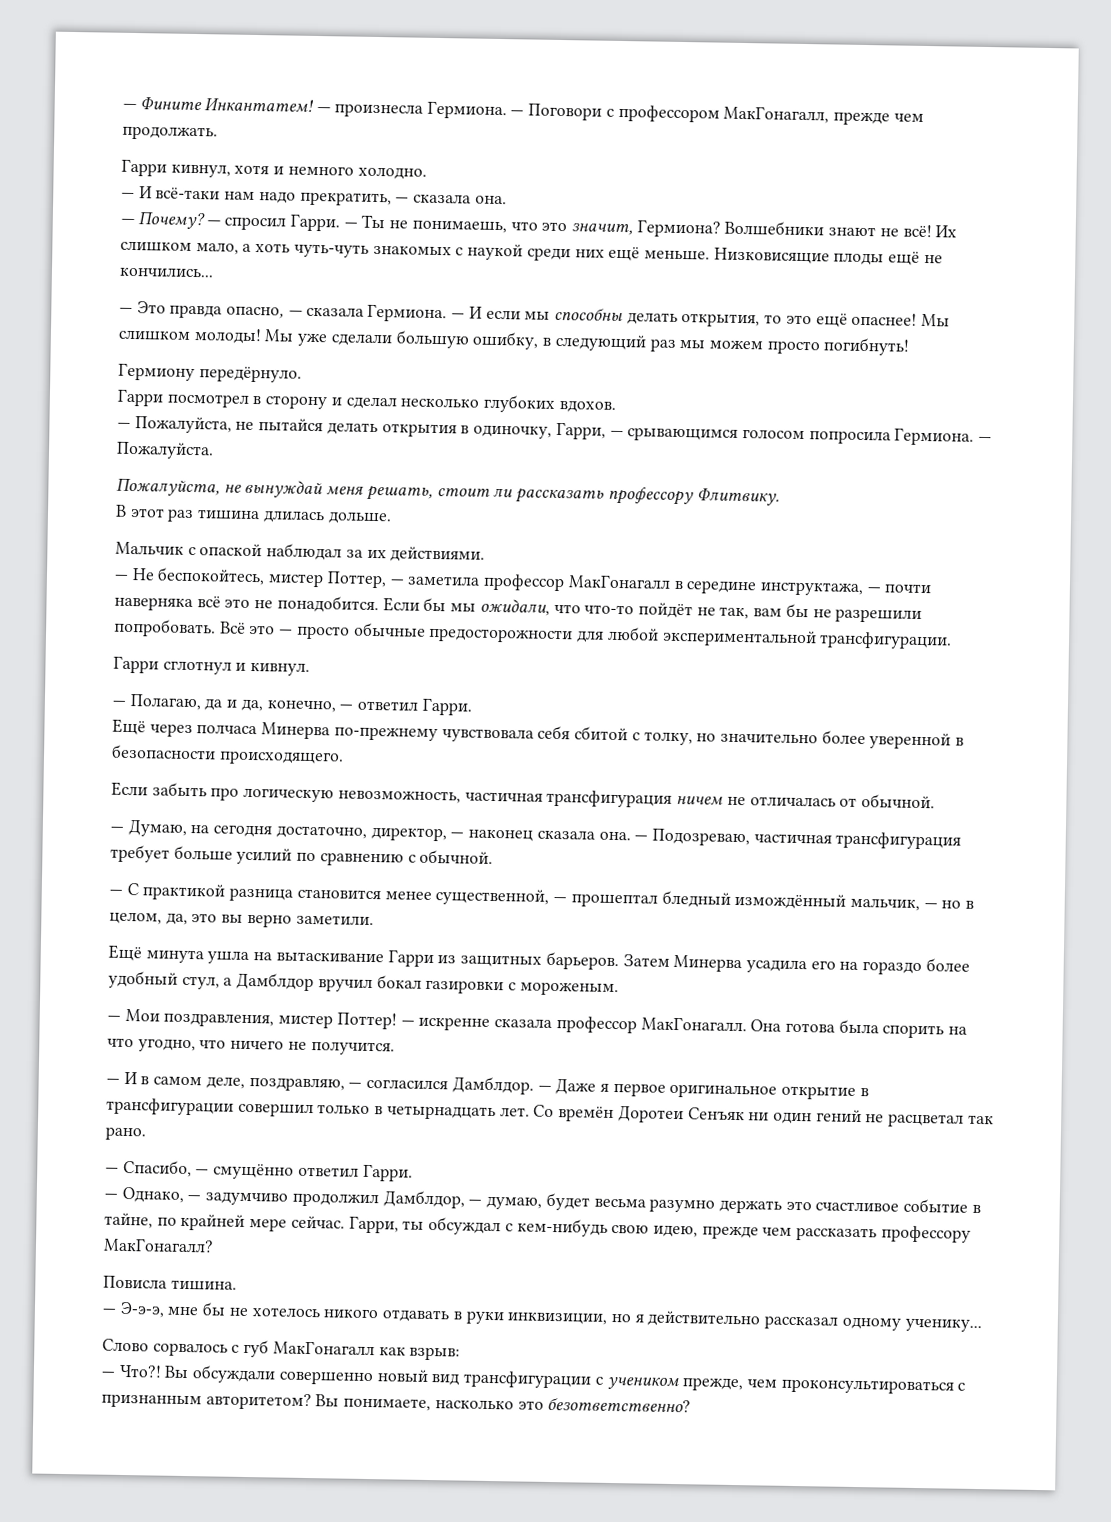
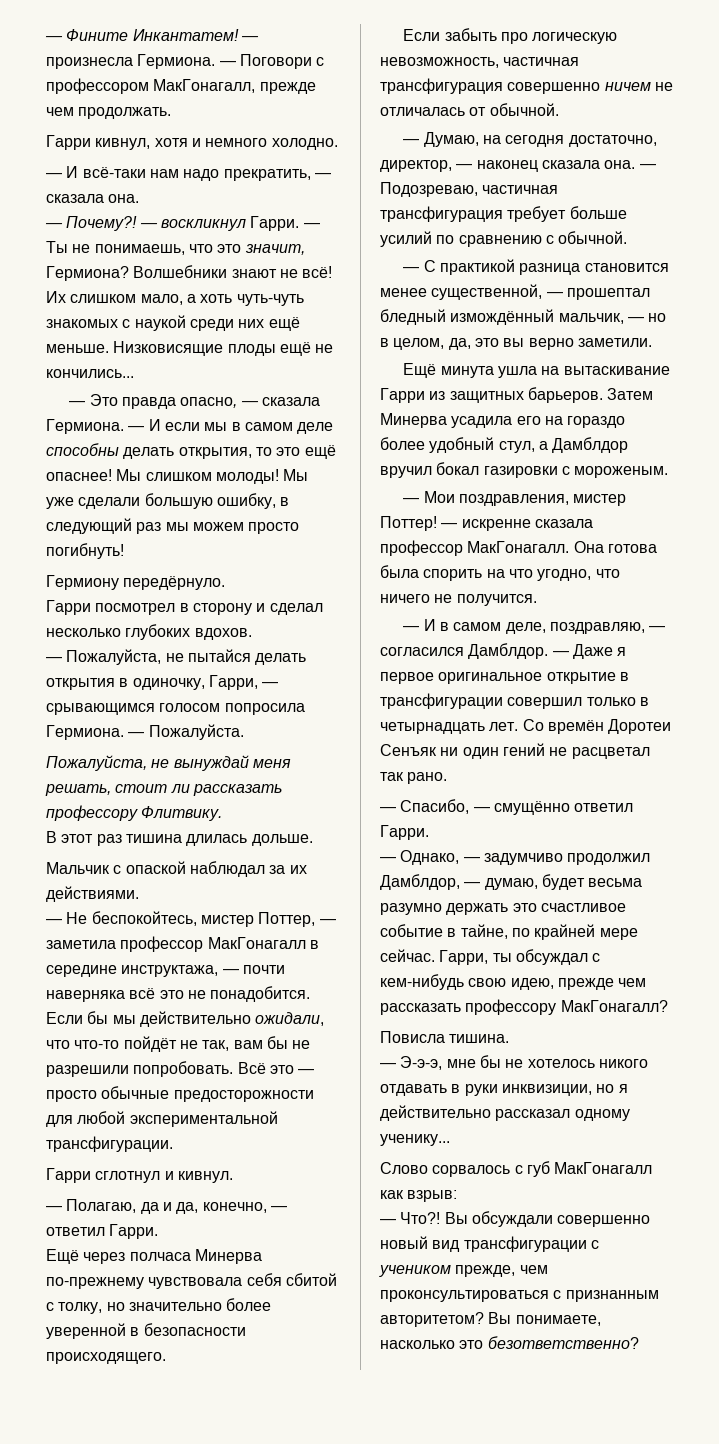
[137,211,287,231] Почему? — спросил -> [66,216,246,231] Почему?! — воскликнул
(551, 315) none -> [231,422,334,434] в самом деле
(477, 607) none -> [139,1011,251,1027] действительно
(673, 798) none -> [507,82,601,94] совершенно

